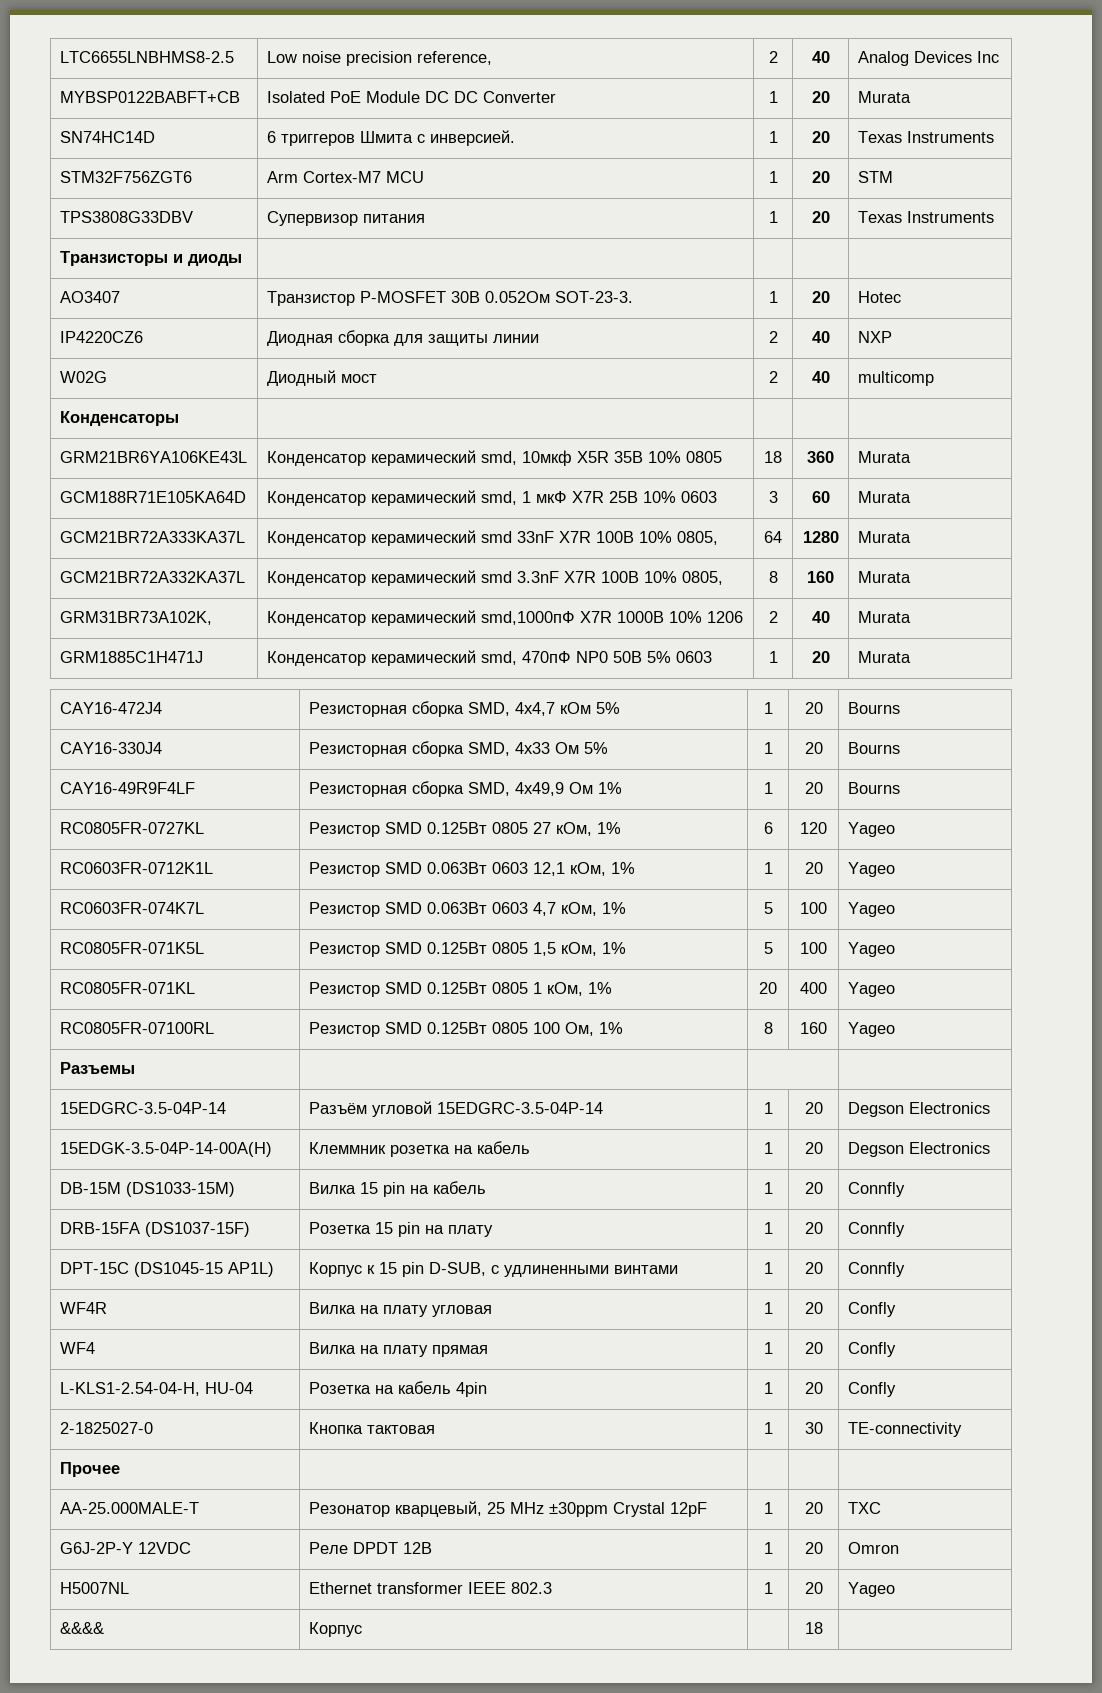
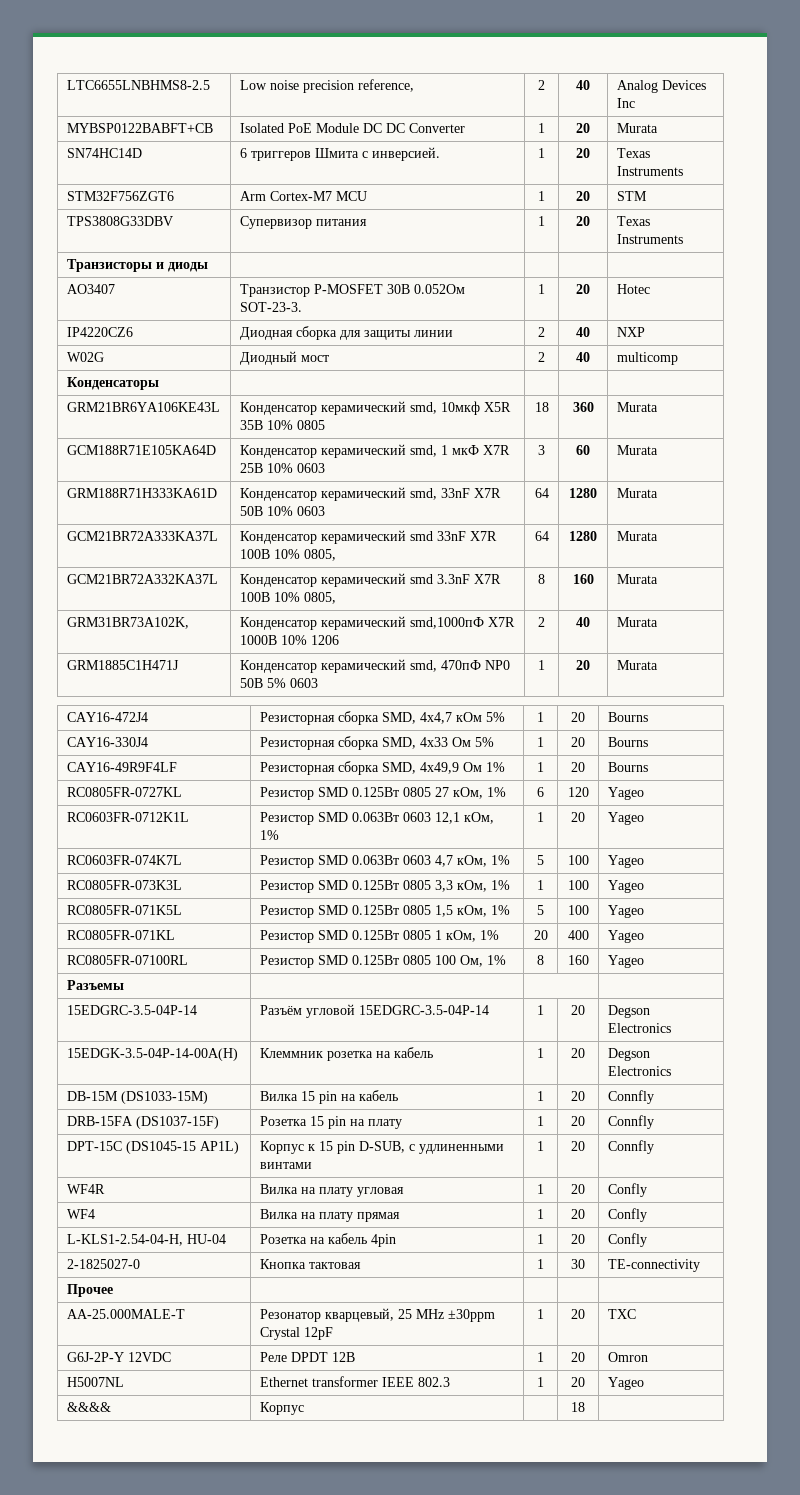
(911, 497) none -> [66,488,217,498] [239,487,501,501] [239,506,325,516] [534,488,549,498] [569,488,597,498] [616,488,658,498] // GRM188R71H333KA61D | Конденсатор керамический smd, 33nF X7R 50В 10% 0603 | 64 | 1280 | Murata
(895, 909) none -> [66,880,182,890] [259,880,510,893] [537,880,544,890] [567,880,589,890] [607,880,644,893] // RC0805FR-073K3L | Резистор SMD 0.125Вт 0805 3,3 кОм, 1% | 1 | 100 | Yageo

